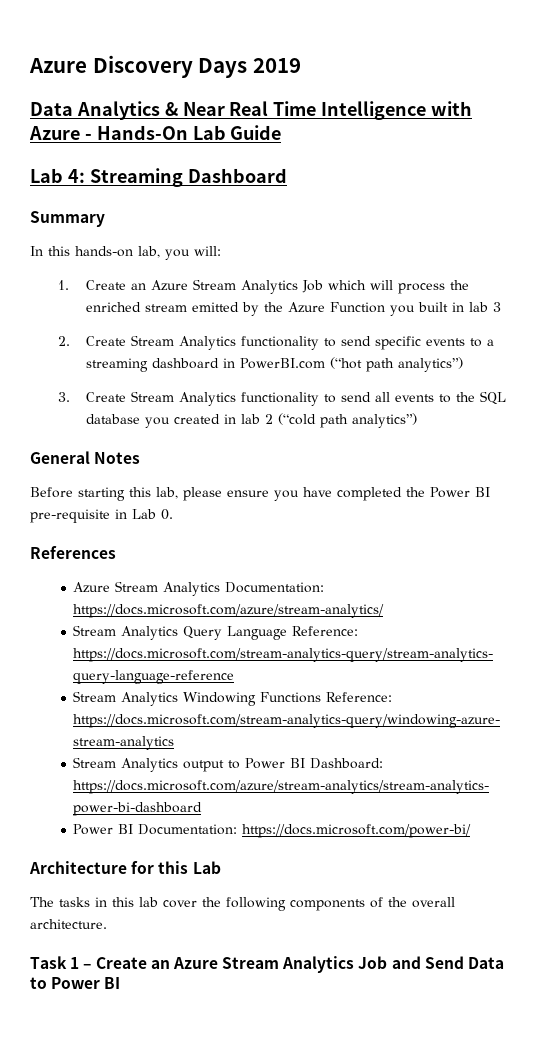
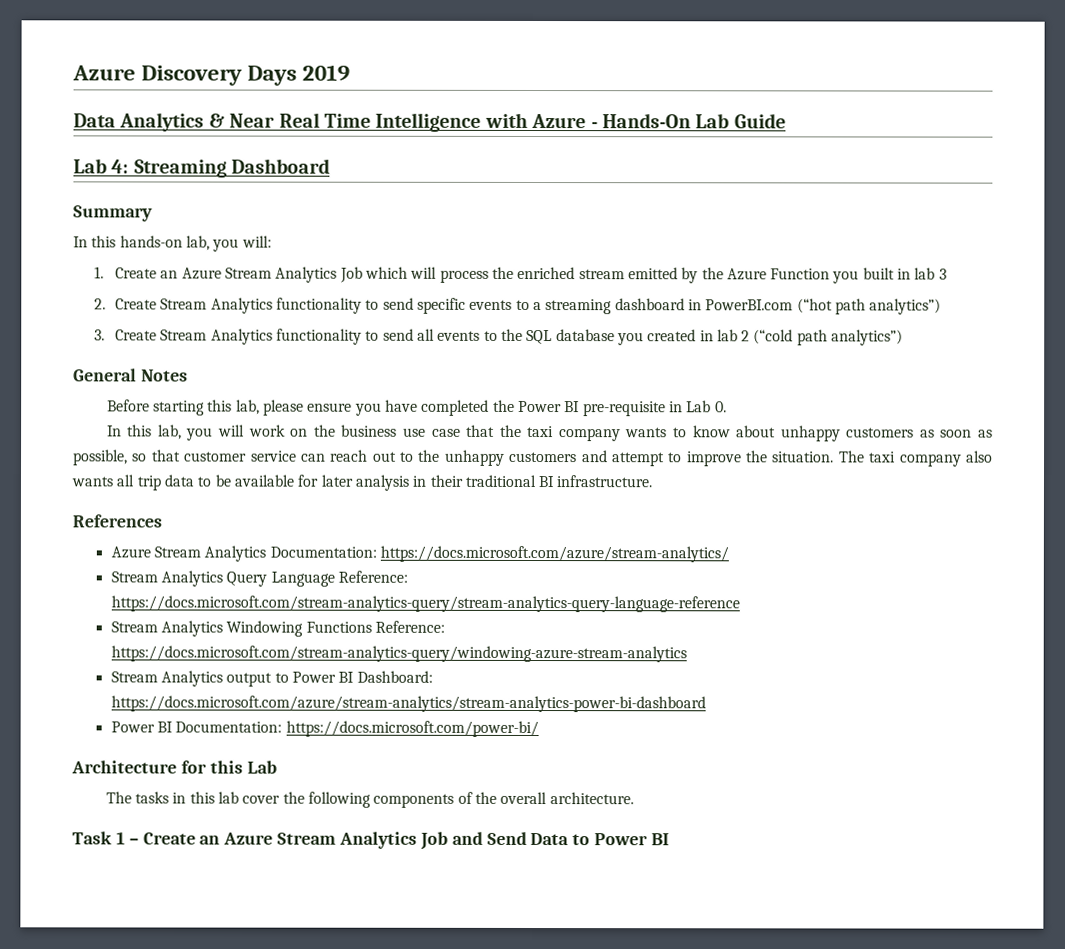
(173, 514) none -> [106,424,993,442] [73,449,994,467] [71,474,653,491] // In this lab, you will work on the business use case that the taxi company wants to know about unhappy customers as soon as possible, so that customer service can reach out to the unhappy customers and attempt to improve the situation. The taxi company also wants all trip data to be available for later analysis in their traditional BI infrastructure.

